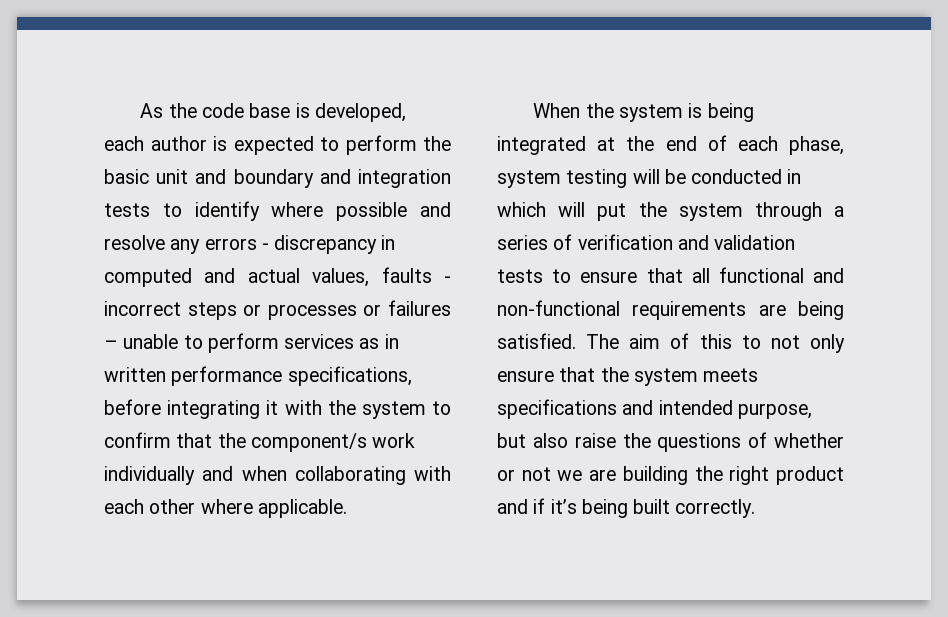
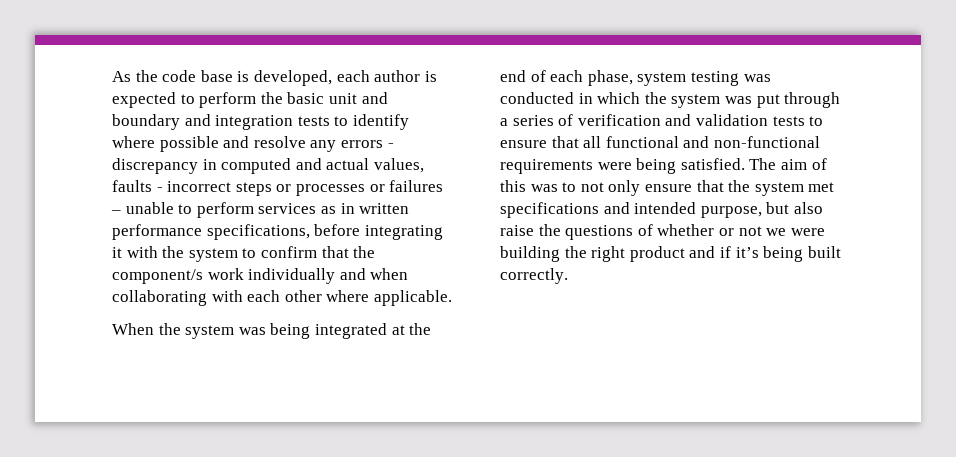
[688,103,703,118] is -> [238,327,266,335] was
[632,169,686,184] will be -> [743,74,771,82] was
[558,202,743,221] will put the system -> [644,92,780,108] the system was put
[758,304,786,316] are -> [597,162,632,170] were
(732, 341) none -> [530,184,558,192] was
[703,368,759,382] meets -> [808,182,835,192] met
[589,469,617,481] are -> [790,228,825,236] were

